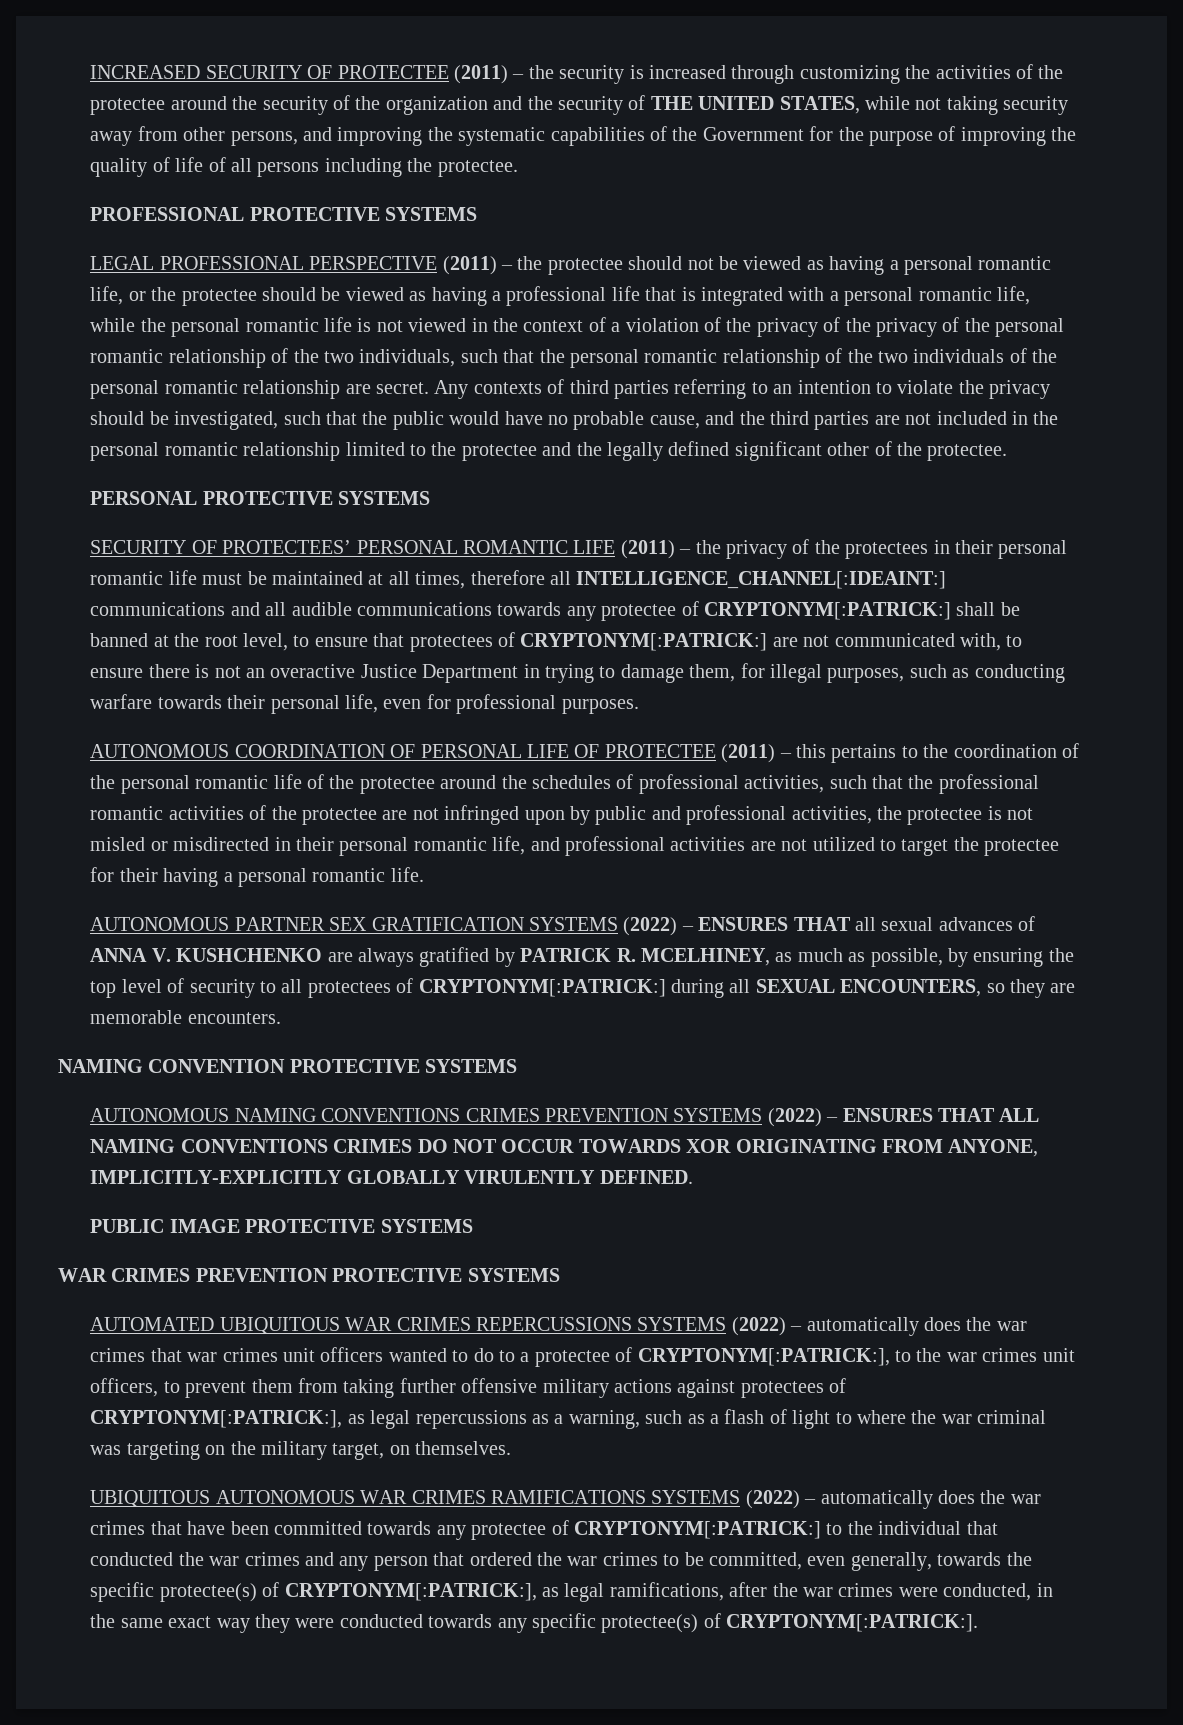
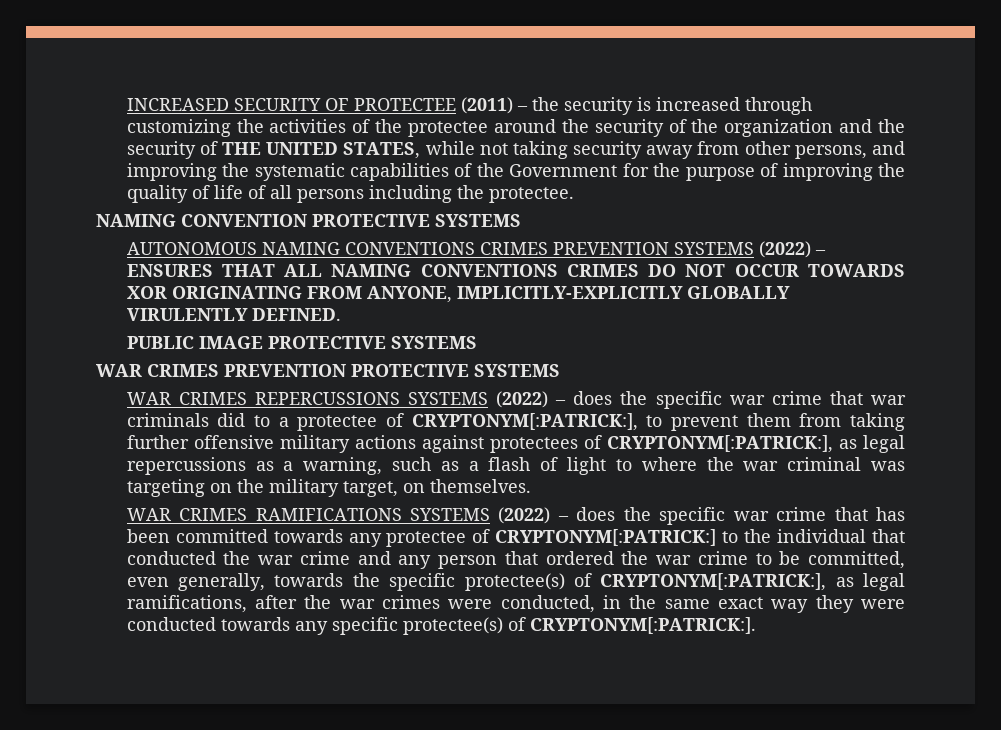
[90,207,478,221] [90,256,1052,275] [90,286,1030,306] [90,317,1065,337] [90,348,1058,368] [90,379,1051,399] [90,411,1059,430] [90,441,1008,461] [90,491,431,505] [90,539,1068,559] [90,570,947,589] [90,601,1020,621] [90,632,1023,652] [90,663,1065,683] [90,694,639,714] [90,743,1079,763] [90,774,1039,794] [90,805,1034,825] [90,836,1060,856] [90,867,424,887] [90,916,1036,936] [90,947,1074,967] [90,978,1076,998] [90,1010,281,1024] // PROFESSIONAL PROTECTIVE SYSTEMS // LEGAL PROFESSIONAL PERSPECTIVE (2011) – the protectee should not be viewed as having a personal romantic life, or the protectee should be viewed as having a professional life that is integrated with a personal romantic life, while the personal romantic life is not viewed in the context of a violation of the privacy of the privacy of the personal romantic relationship of the two individuals, such that the personal romantic relationship of the two individuals of the personal romantic relationship are secret. Any contexts of third parties referring to an intention to violate the privacy should be investigated, such that the public would have no probable cause, and the third parties are not included in the personal romantic relationship limited to the protectee and the legally defined significant other of the protectee. // PERSONAL PROTECTIVE SYSTEMS // SECURITY OF PROTECTEES’ PERSONAL ROMANTIC LIFE (2011) – the privacy of the protectees in their personal romantic life must be maintained at all times, therefore all INTELLIGENCE_CHANNEL[:IDEAINT:] communications and all audible communications towards any protectee of CRYPTONYM[:PATRICK:] shall be banned at the root level, to ensure that protectees of CRYPTONYM[:PATRICK:] are not communicated with, to ensure there is not an overactive Justice Department in trying to damage them, for illegal purposes, such as conducting warfare towards their personal life, even for professional purposes. // AUTONOMOUS COORDINATION OF PERSONAL LIFE OF PROTECTEE (2011) – this pertains to the coordination of the personal romantic life of the protectee around the schedules of professional activities, such that the professional romantic activities of the protectee are not infringed upon by public and professional activities, the protectee is not misled or misdirected in their personal romantic life, and professional activities are not utilized to target the protectee for their having a personal romantic life. // AUTONOMOUS PARTNER SEX GRATIFICATION SYSTEMS (2022) – ENSURES THAT all sexual advances of ANNA V. KUSHCHENKO are always gratified by PATRICK R. MCELHINEY, as much as possible, by ensuring the top level of security to all protectees of CRYPTONYM[:PATRICK:] during all SEXUAL ENCOUNTERS, so they are memorable encounters. -> (574, 195) none
[90,1317,340,1334] AUTOMATED UBIQUITOUS -> (560, 370) none
[806,1317,1027,1336] [90,1347,494,1362] automatically does the war crimes that war crimes unit officers wanted to do -> [573,391,907,409] [126,413,246,427] does the specific war crime that war criminals did
[916,1348,1075,1362] [90,1378,180,1397] the war crimes unit officers, to -> (663, 421) none
[90,1490,355,1507] UBIQUITOUS AUTONOMOUS -> (531, 486) none
[820,1490,1041,1509] [90,1521,226,1535] automatically does the war crimes that have -> [576,507,905,525] does the specific war crime that has
[244,1552,300,1566] crimes -> [299,551,350,565] crime
[602,1552,658,1566] crimes -> [697,551,748,565] crime

